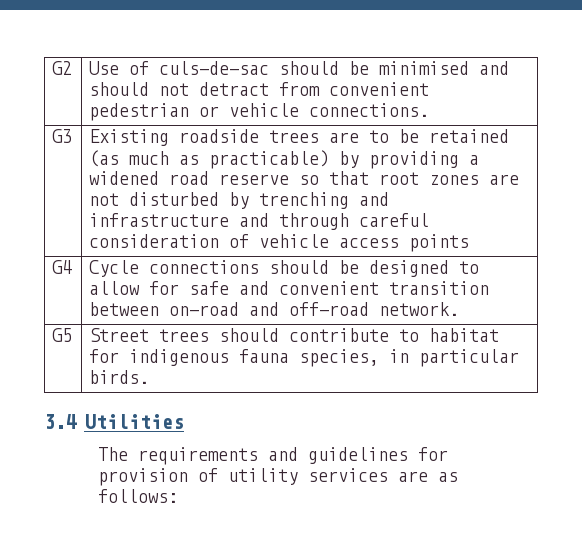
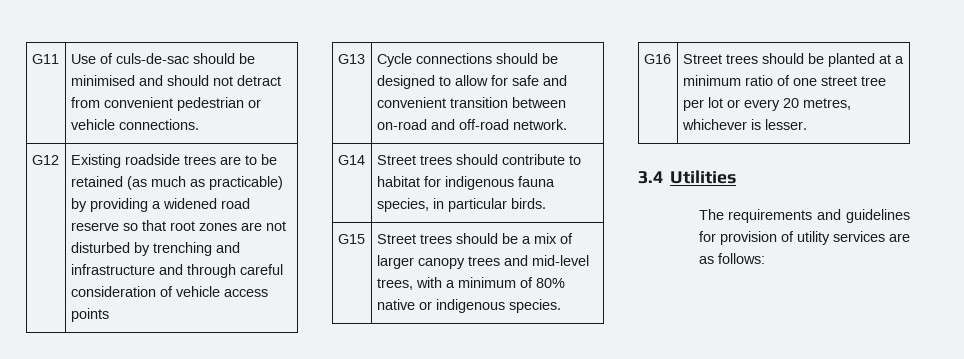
[52,61,73,75] G2 -> [31,54,59,64] G11
[52,129,73,143] G3 -> [31,155,59,165] G12
[52,260,73,274] G4 -> [337,54,365,64] G13
[52,328,73,342] G5 -> [337,155,365,165] G14
(150, 377) none -> [337,234,365,244] [376,233,573,244] [376,255,589,269] [376,277,565,290] [376,299,561,313] [643,54,671,64] [682,53,904,67] [682,75,886,86] [682,97,851,111] [681,119,807,130] // G15 | Street trees should be a mix of larger canopy trees and mid-level trees, with a minimum of 80% native or indigenous species. // G16 | Street trees should be planted at a minimum ratio of one street tree per lot or every 20 metres, whichever is lesser.

